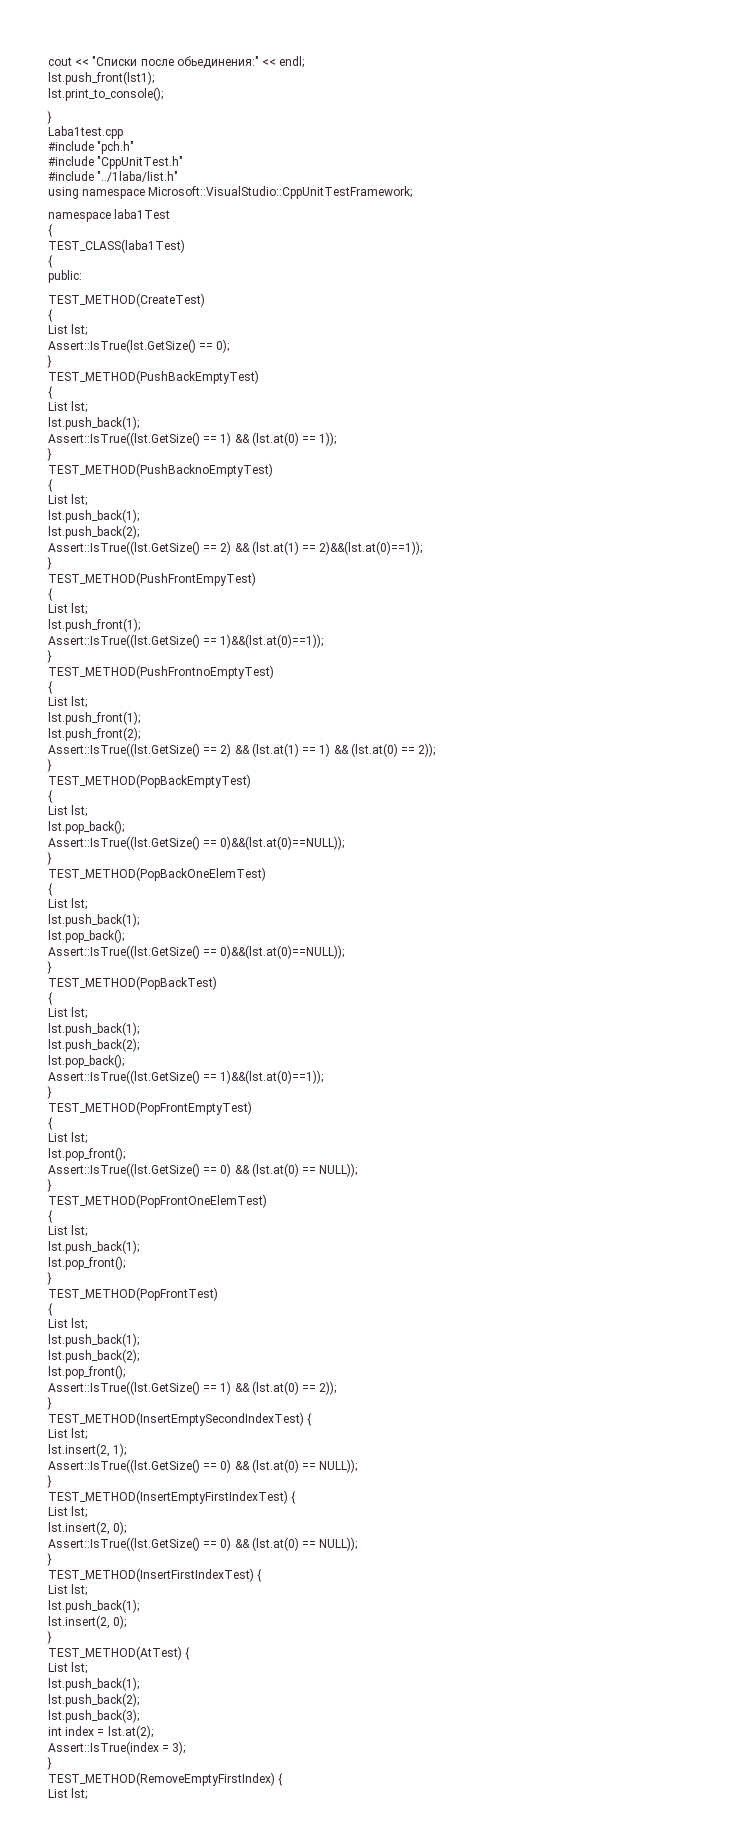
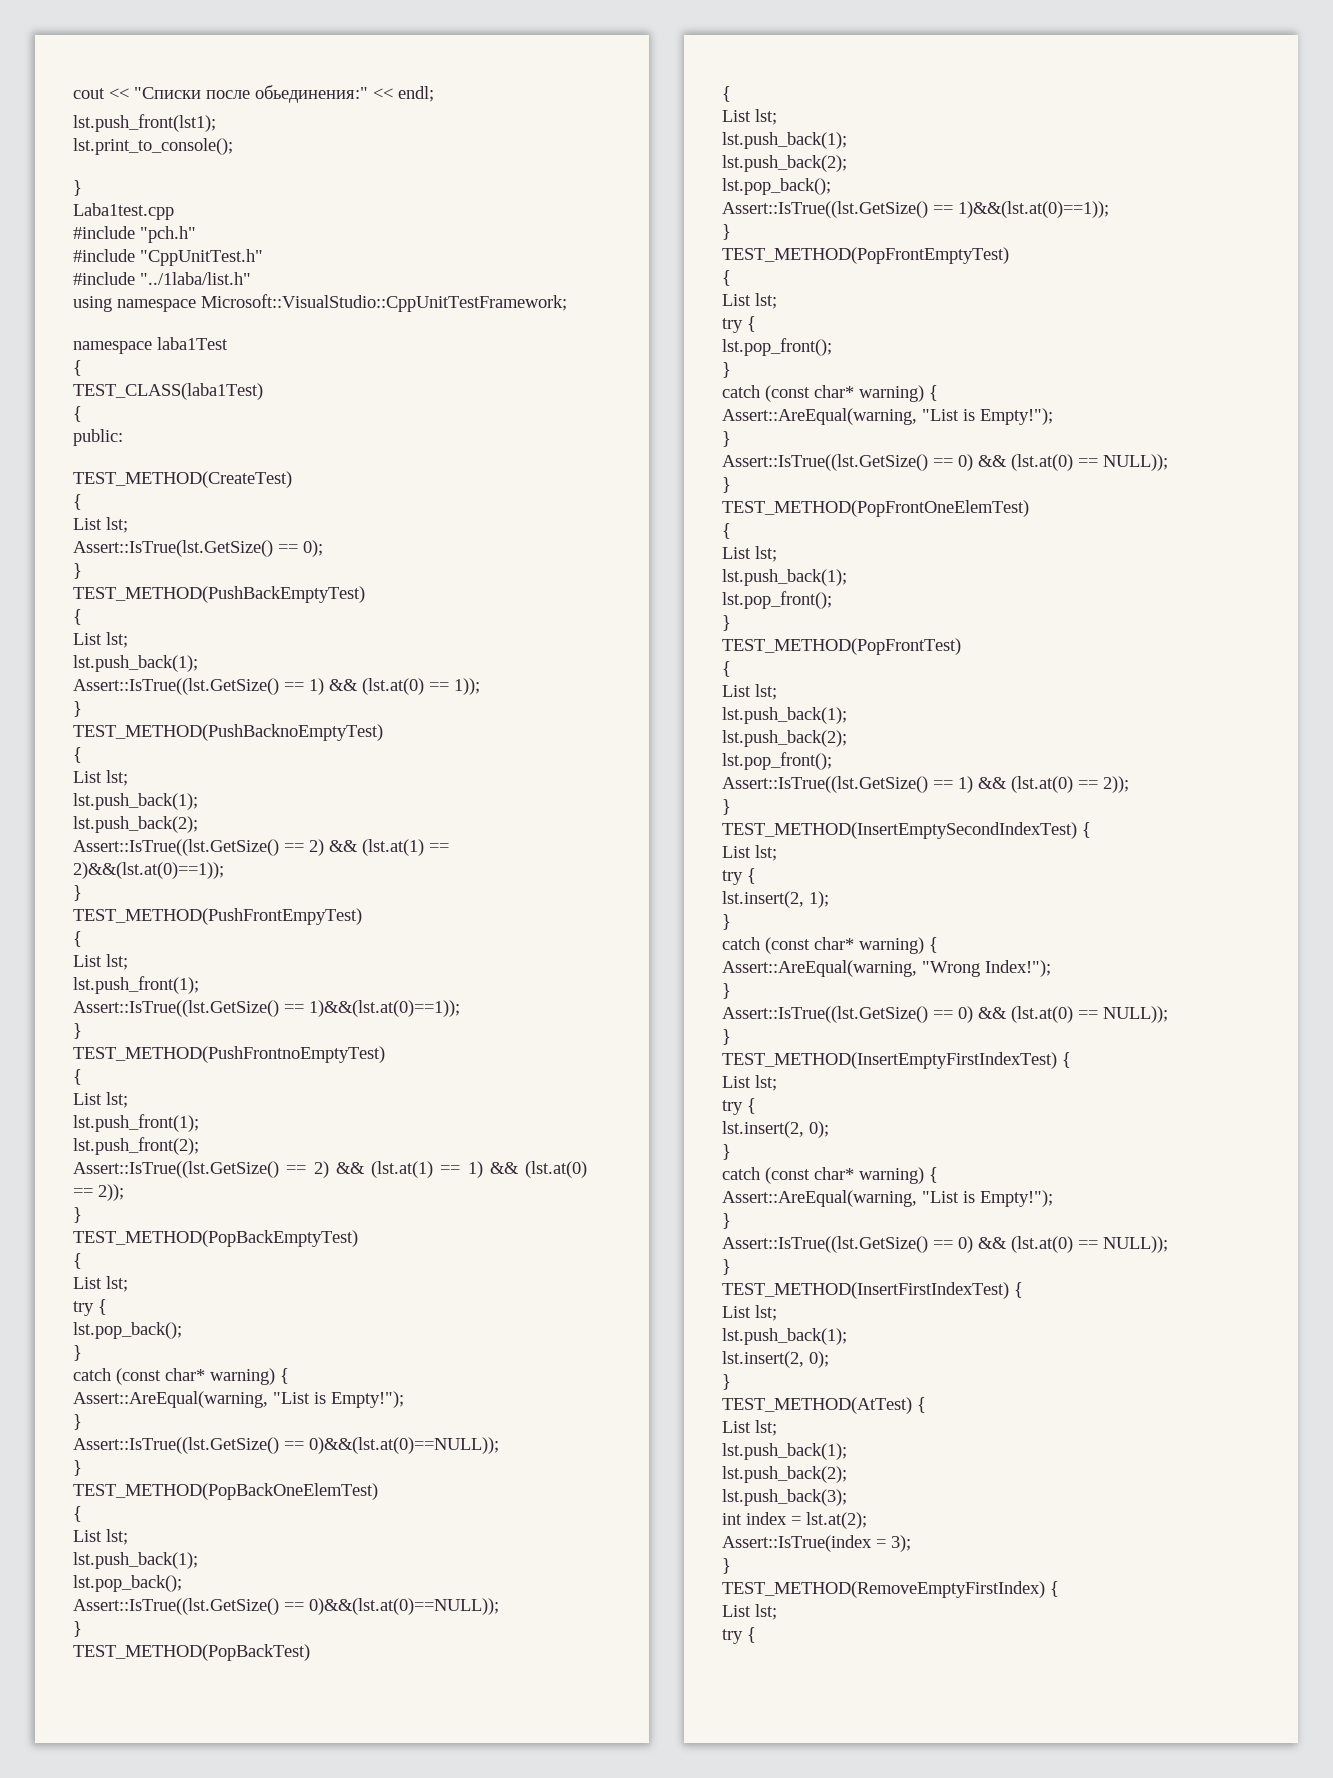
[48,820,124,834] // lst.pop_back(); -> [73,1299,107,1316] [73,1322,182,1339] [73,1345,82,1361] [73,1368,289,1385] [73,1391,404,1408] [73,1414,82,1430] // try { // lst.pop_back(); // } // catch (const char* warning) { // Assert::AreEqual(warning, "List is Empty!"); // }
[48,1147,125,1161] // lst.pop_front(); -> [722,316,756,333] [722,338,832,356] [722,362,731,378] [722,385,938,402] [722,408,1053,425] [722,431,731,447] // try { // lst.pop_front(); // } // catch (const char* warning) { // Assert::AreEqual(warning, "List is Empty!"); // }
(88, 1434) none -> [722,868,756,885] // try {
(127, 1450) none -> [722,914,731,930] [722,937,938,954] [722,960,1051,977] [722,983,731,999] // } // catch (const char* warning) { // Assert::AreEqual(warning, "Wrong Index!"); // }
[48,1521,127,1535] // lst.insert(2, 0); -> [722,1098,756,1115] [722,1121,829,1138] [722,1144,731,1160] [722,1167,938,1184] [722,1190,1053,1207] [722,1213,731,1229] // try { // lst.insert(2, 0); // } // catch (const char* warning) { // Assert::AreEqual(warning, "List is Empty!"); // }
(88, 1794) none -> [722,1627,756,1644] // try {

